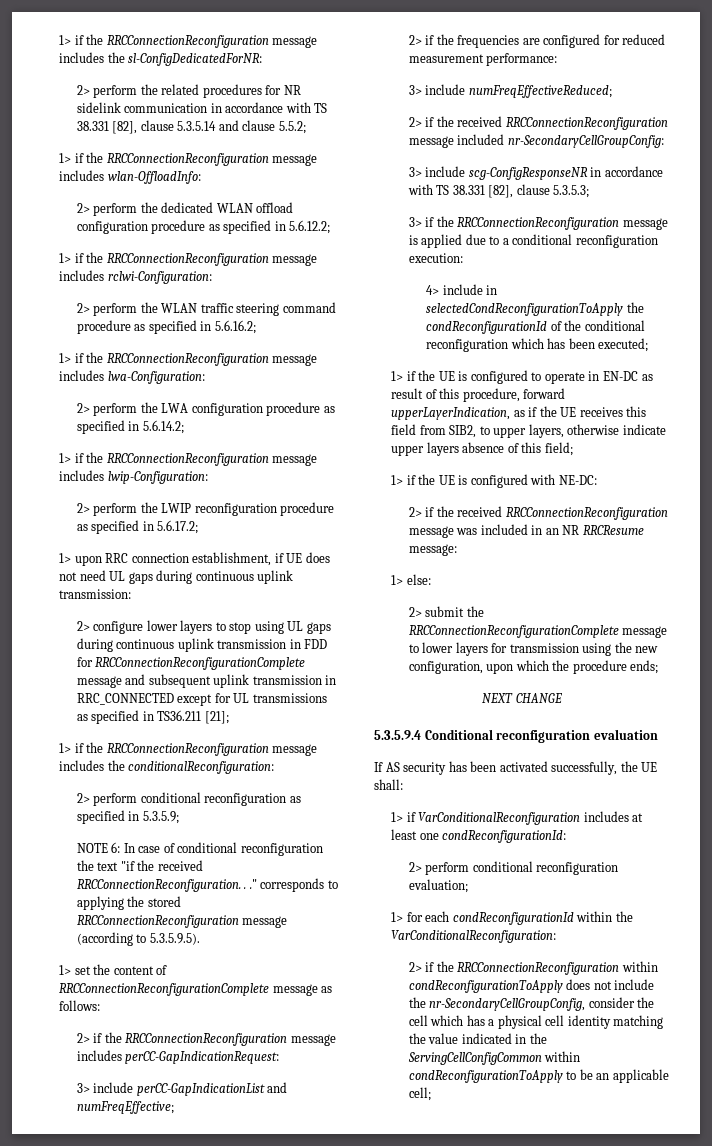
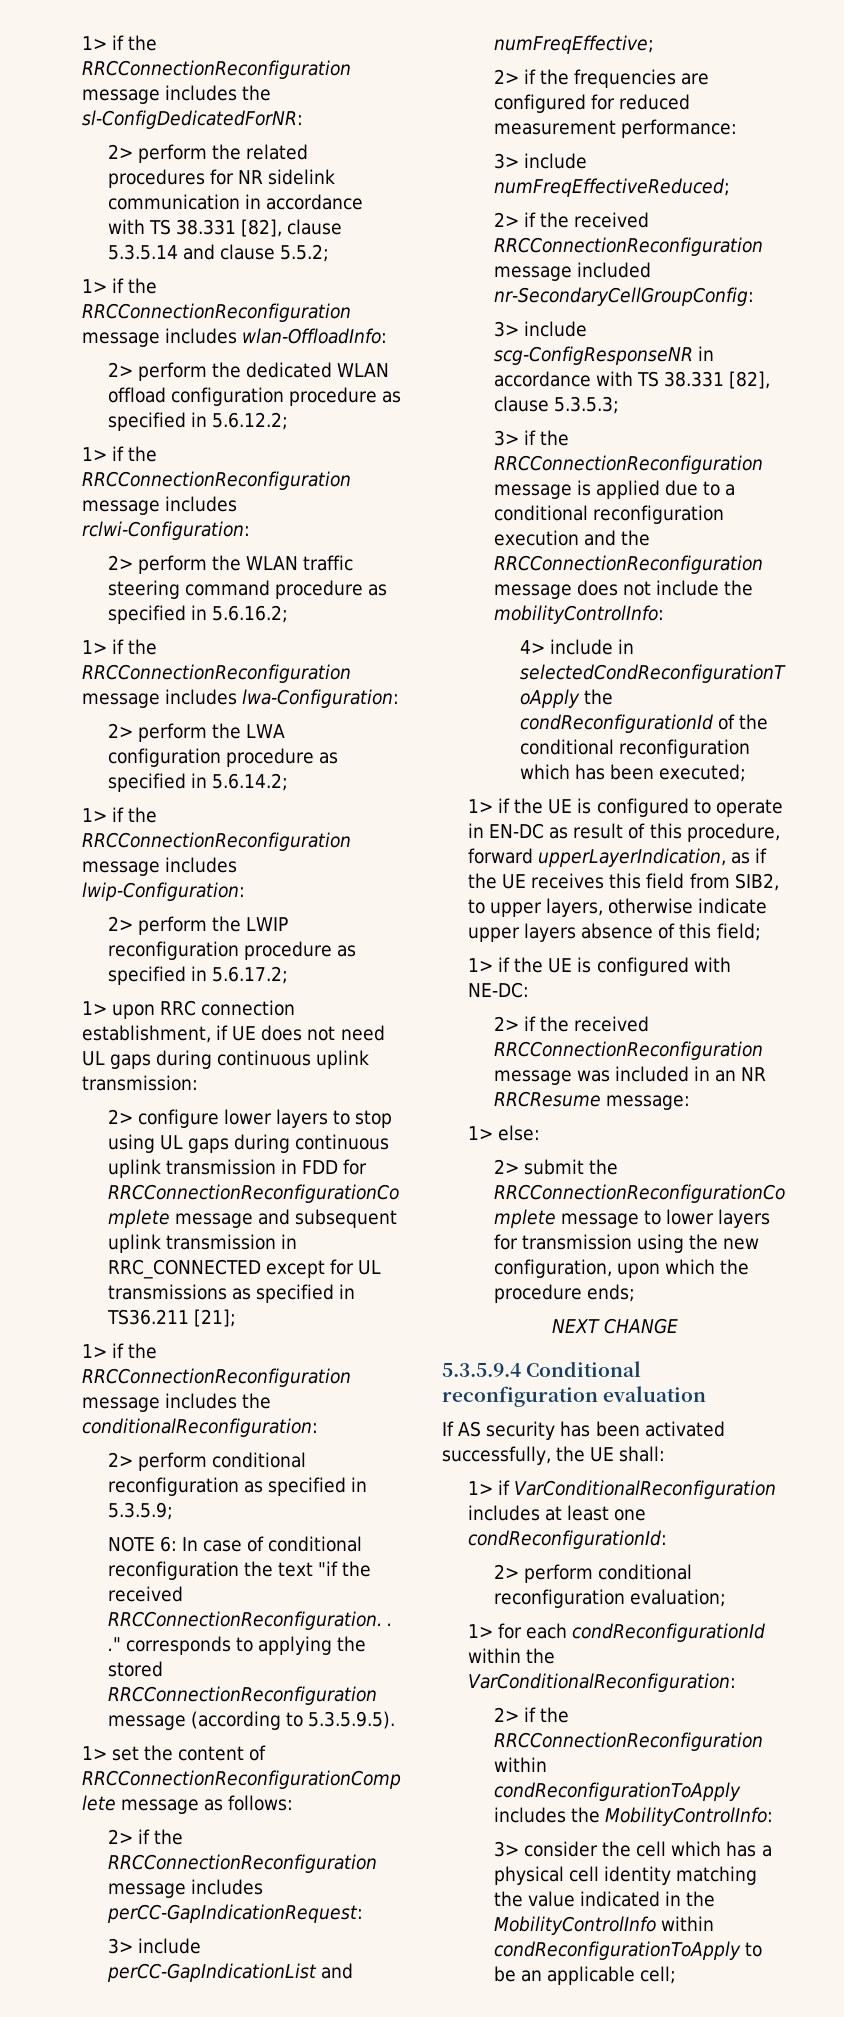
[408,253,463,263] execution: -> [493,530,651,546] [493,555,763,574] [493,580,754,599] [493,605,664,624] execution and the RRCConnectionReconfiguration message does not include the mobilityControlInfo:
[566,979,655,990] [408,997,586,1011] does not include the nr-SecondaryCellGroupConfig, -> [493,1807,774,1826] [493,1841,519,1857] includes the MobilityControlInfo: // 3>
[407,1052,542,1065] ServingCellConfigCommon -> [493,1916,656,1935] MobilityControlInfo

